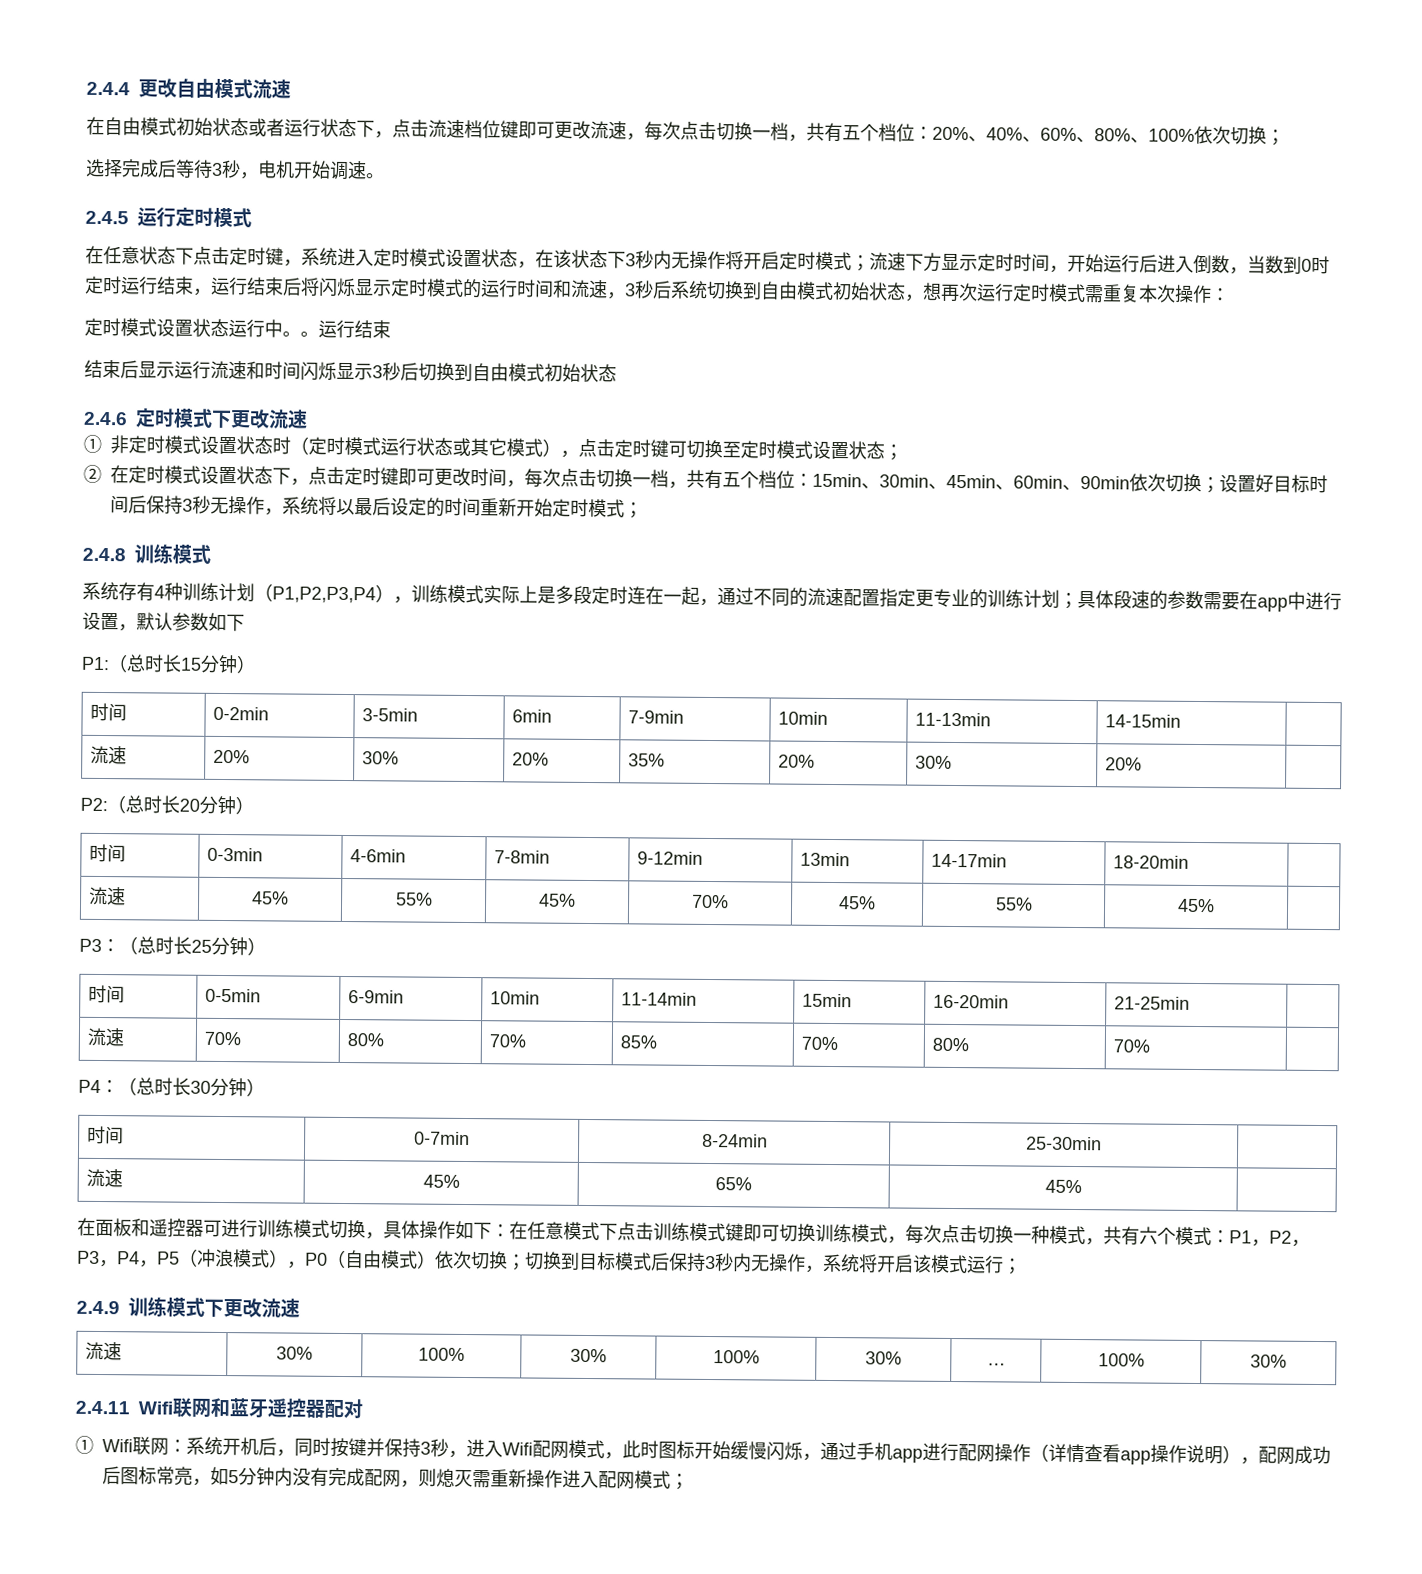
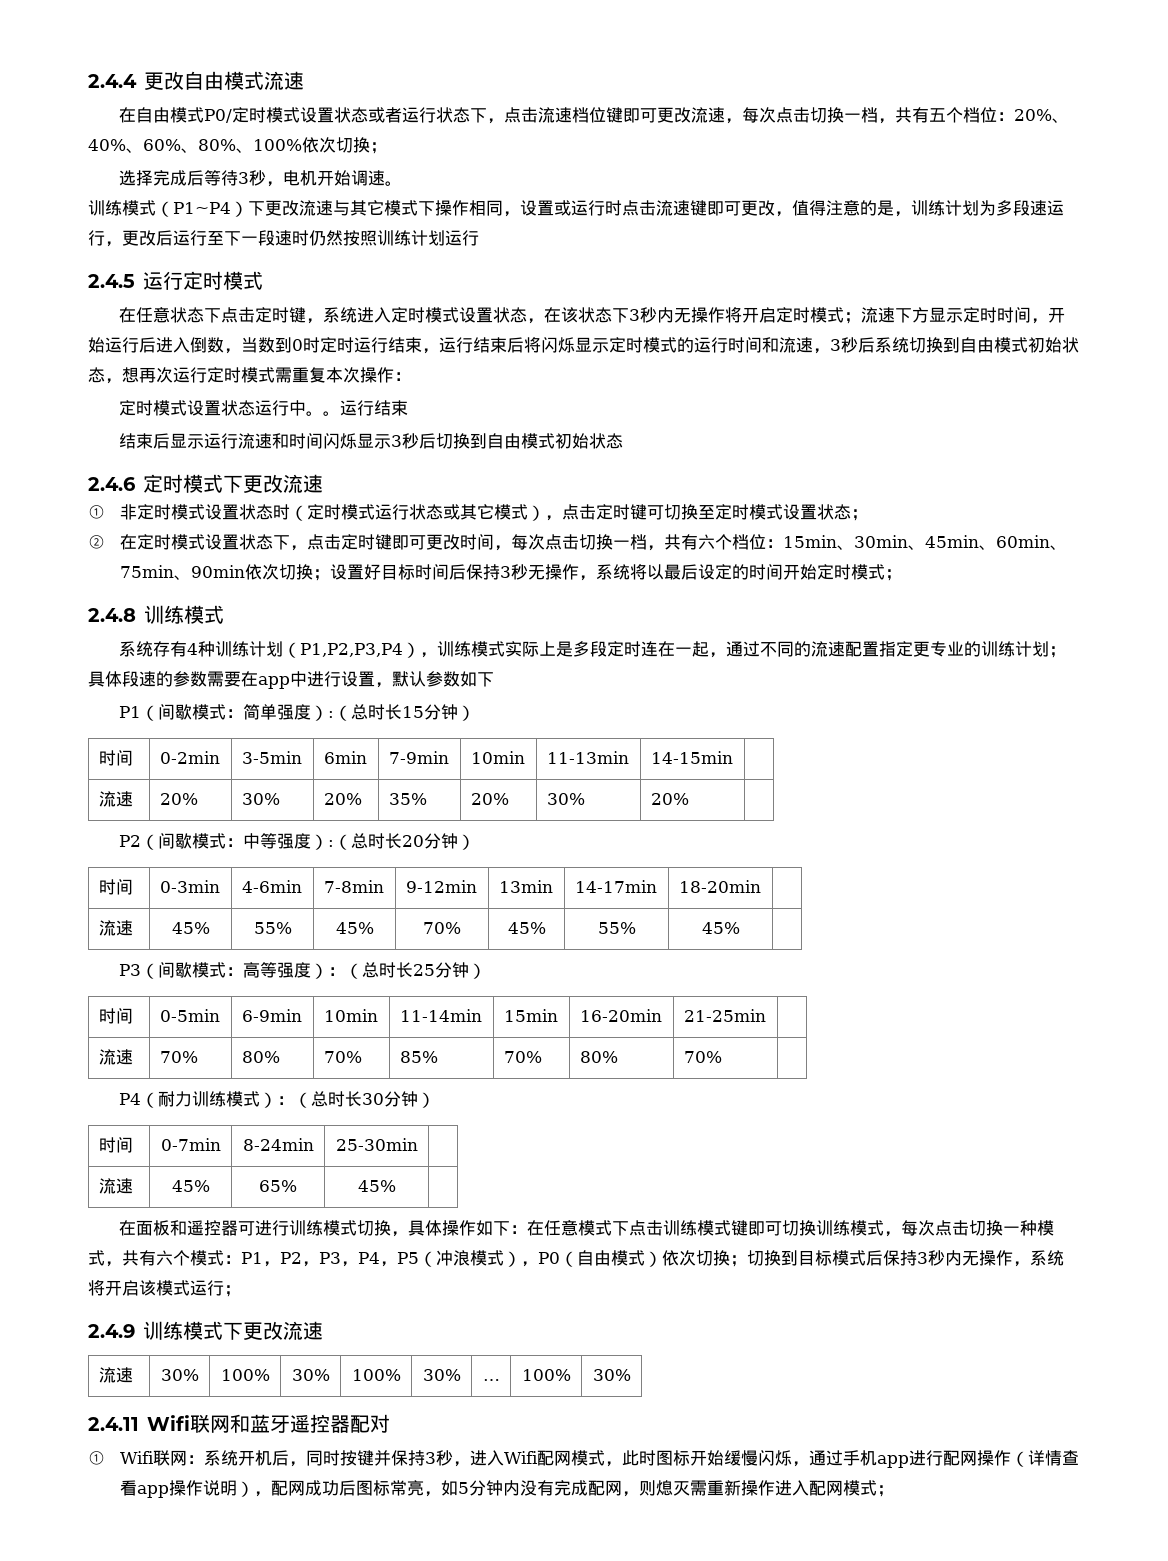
[176,117,213,136] 初始 -> [204,107,335,123] P0/定时模式设置
(385, 176) none -> [88,200,1064,217] [88,230,479,247] // 训练模式（P1~P4）下更改流速与其它模式下操作相同，设置或运行时点击流速键即可更改，值得注意的是，训练计划为多段速运行，更改后运行至下一段速时仍然按照训练计划运行
[722,472,741,488] 五 -> [698,534,716,550] 六
(1081, 488) none -> [120,565,192,580] 75min、
[480,498,517,517] 重新 -> (784, 572) none
[81,656,110,671] P1: -> [119,704,335,721] P1（间歇模式：简单强度）:
[80,797,108,812] P2: -> [119,833,335,850] P2（间歇模式：中等强度）:
(102, 945) none -> [141,962,329,979] （间歇模式：高等强度）
(101, 1086) none -> [141,1091,278,1108] （耐力训练模式）

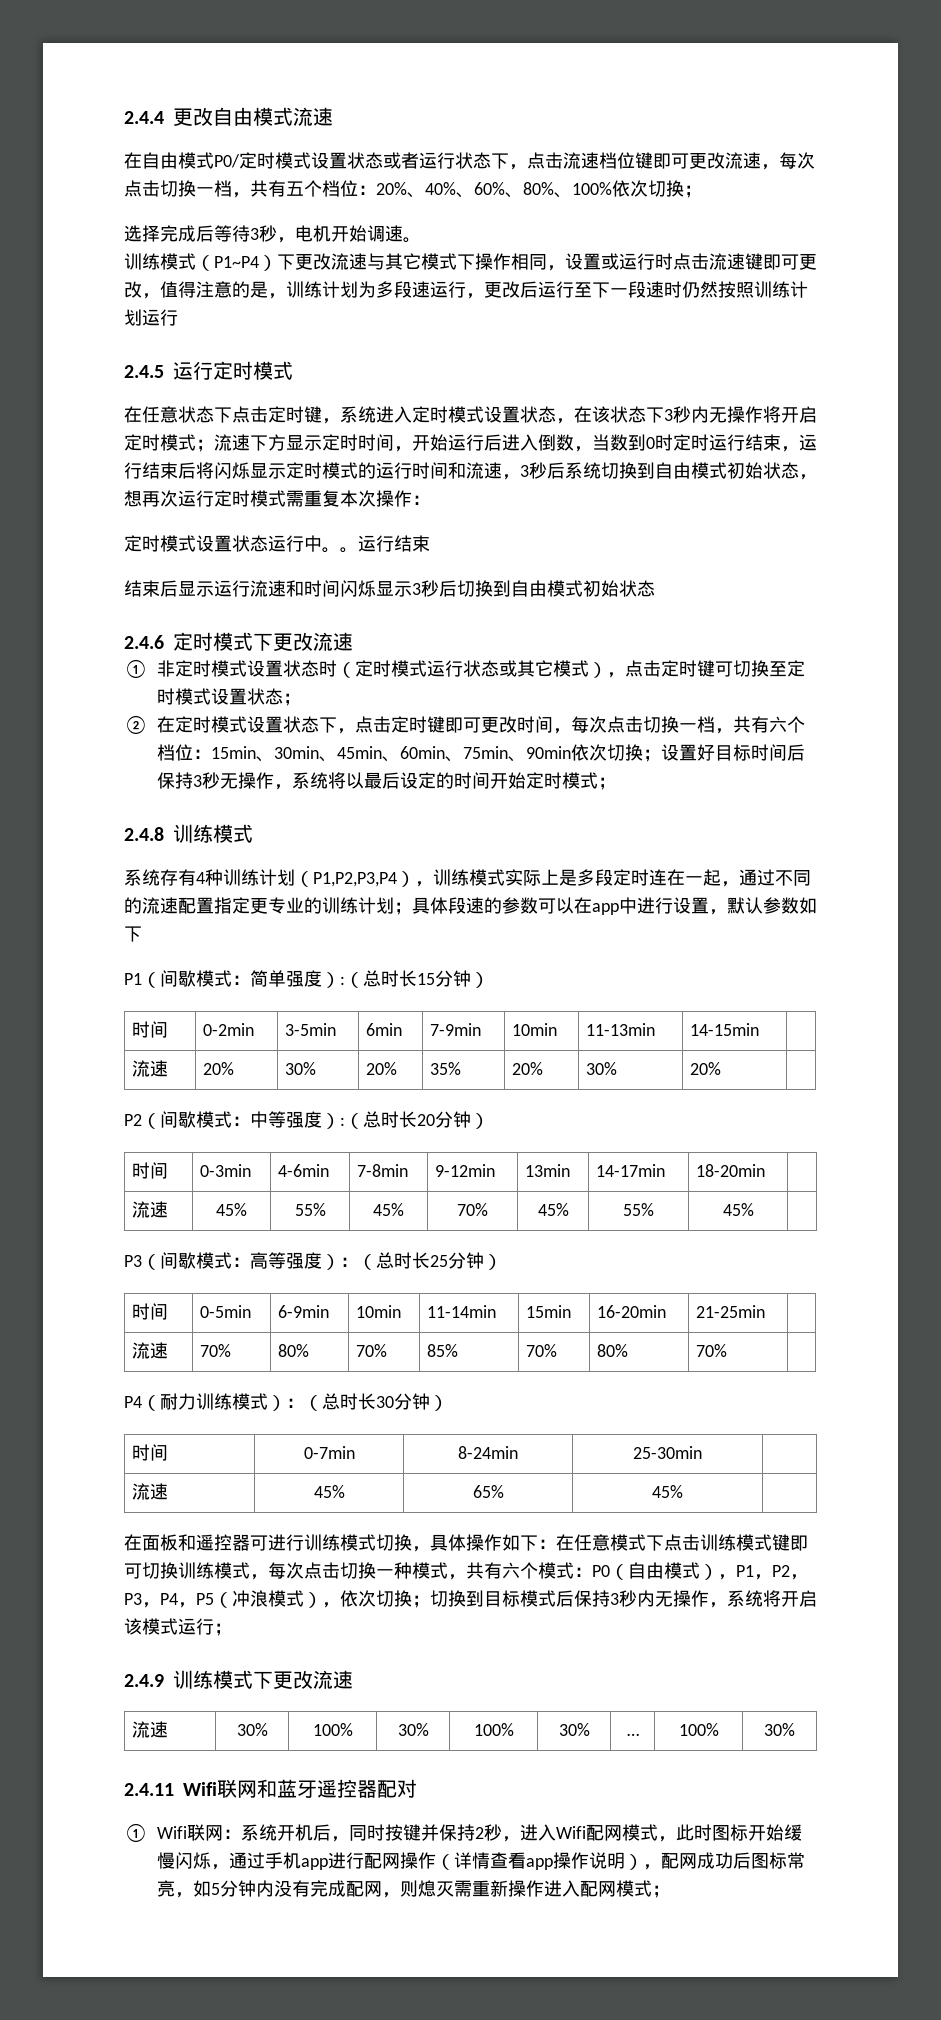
[207,671,241,687] 需要 -> [538,897,574,914] 可以
(241, 1259) none -> [592,1562,736,1580] P0（自由模式），
[538,1250,662,1267] P0（自由模式） -> (340, 1605) none
[425,1452,437,1464] 3 -> [475,1827,484,1839] 2

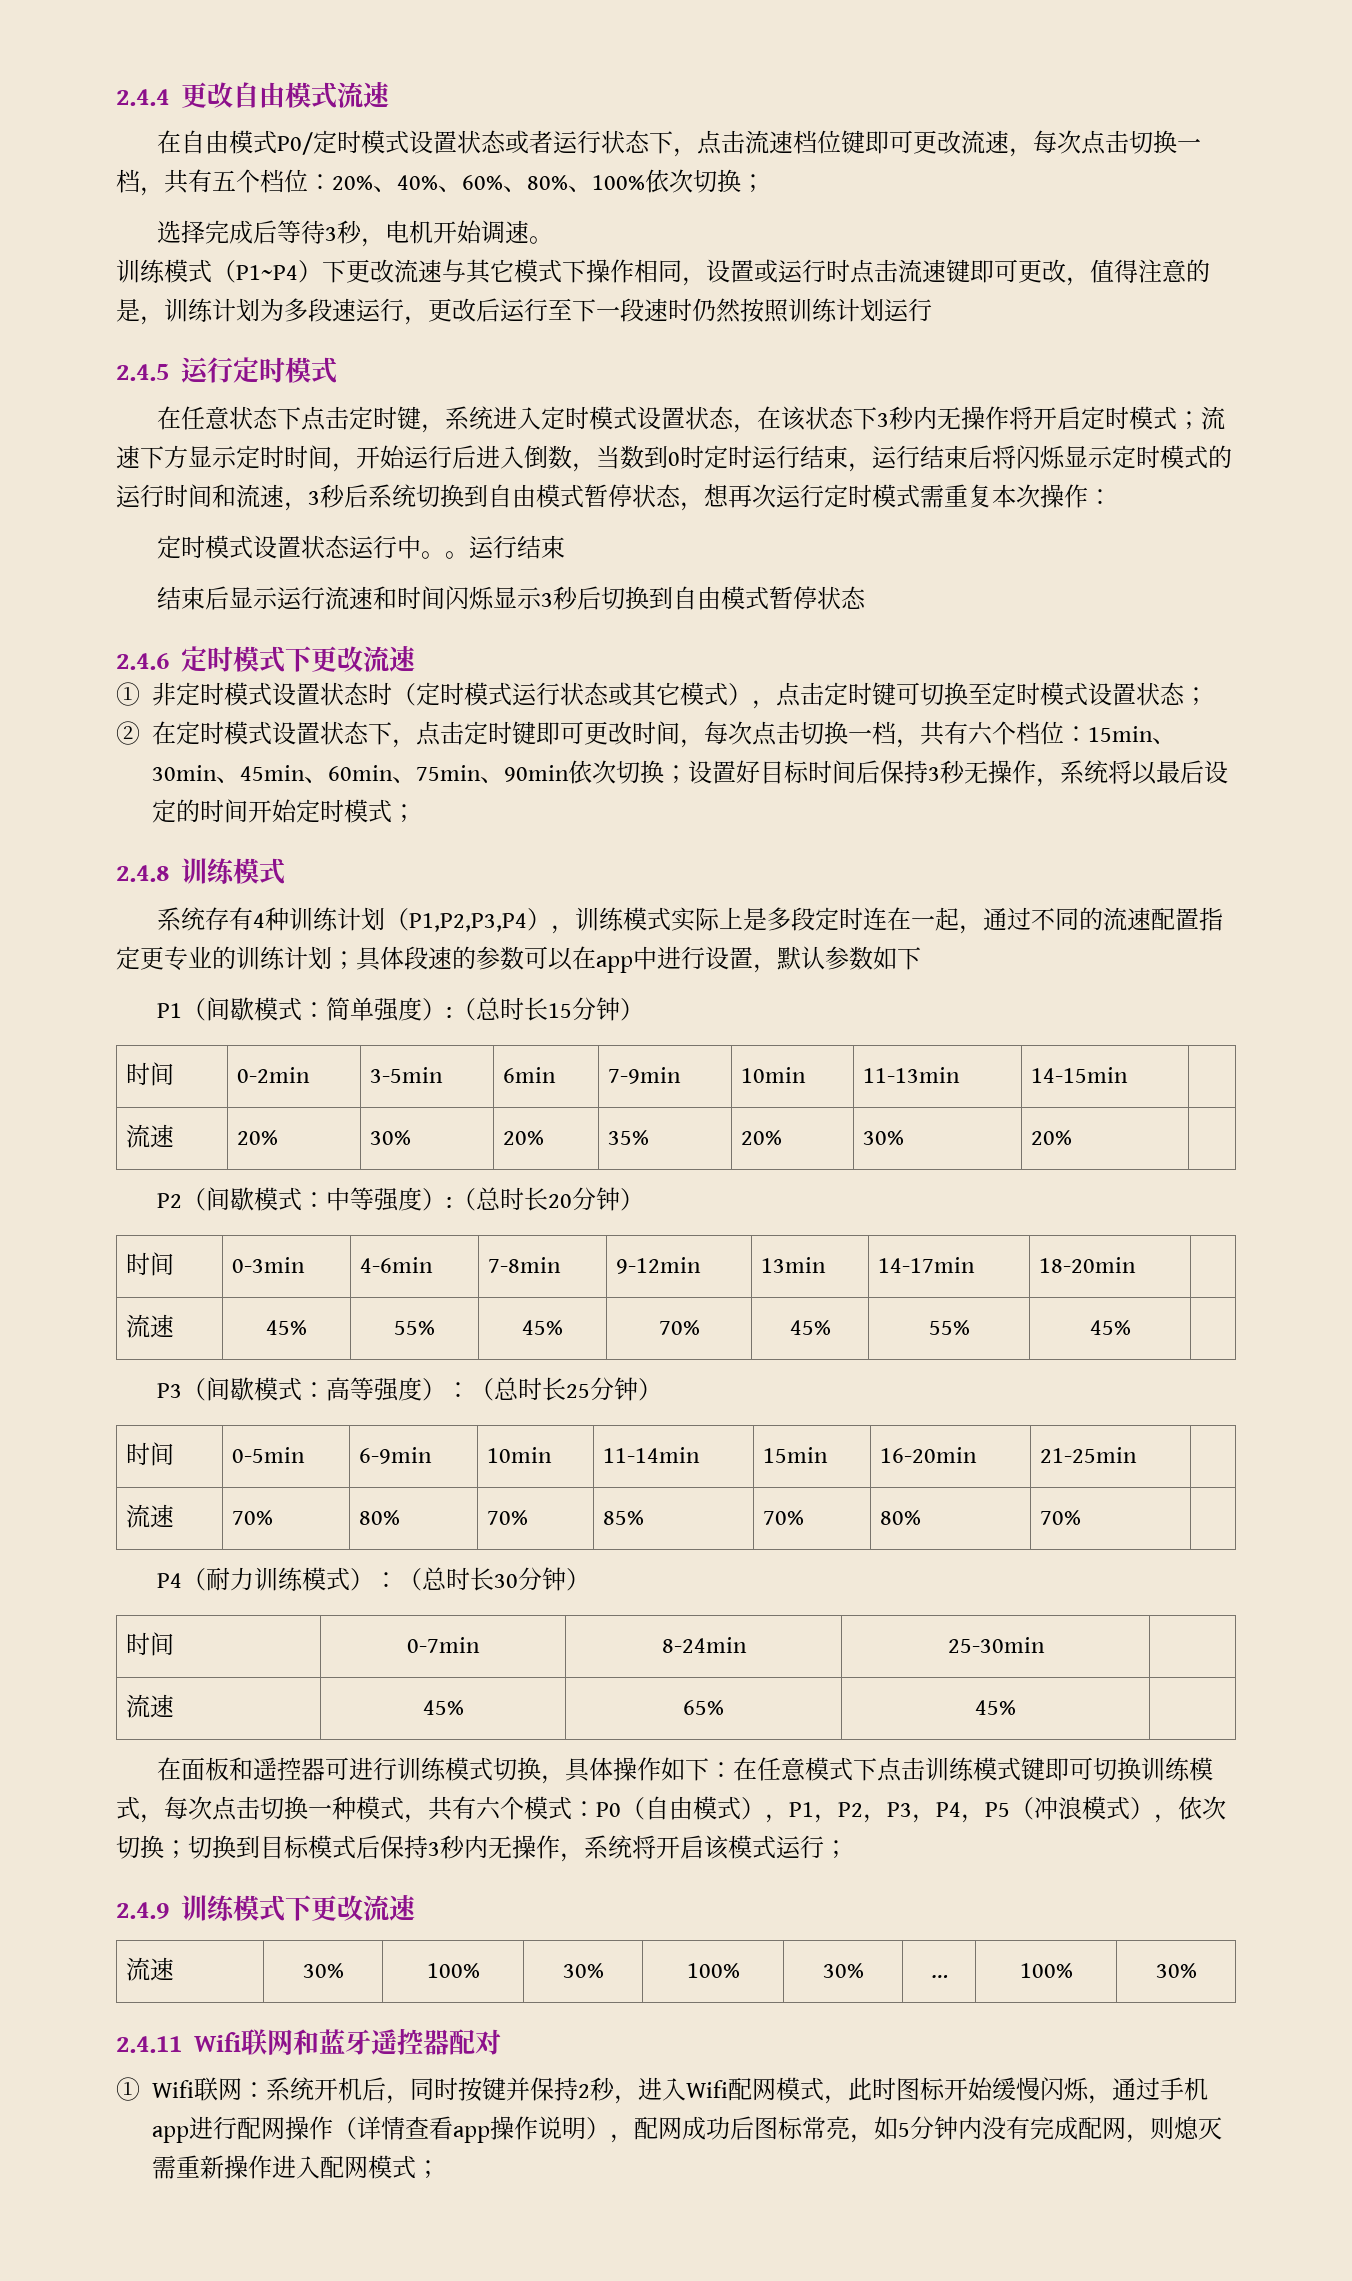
[727,462,763,479] 初始 -> [584,484,632,508] 暂停
[583,580,619,597] 初始 -> [768,586,817,610] 暂停

